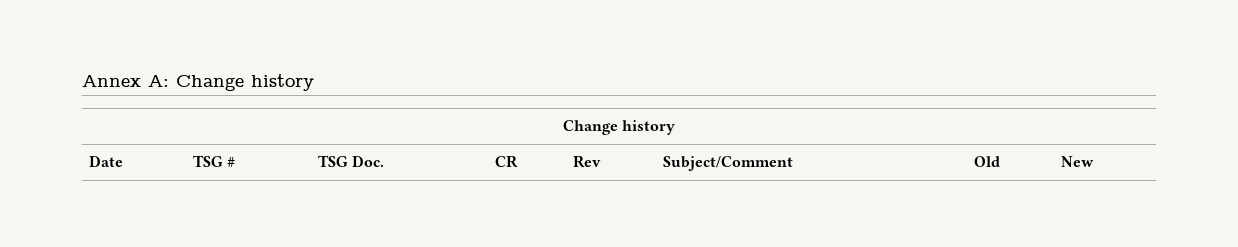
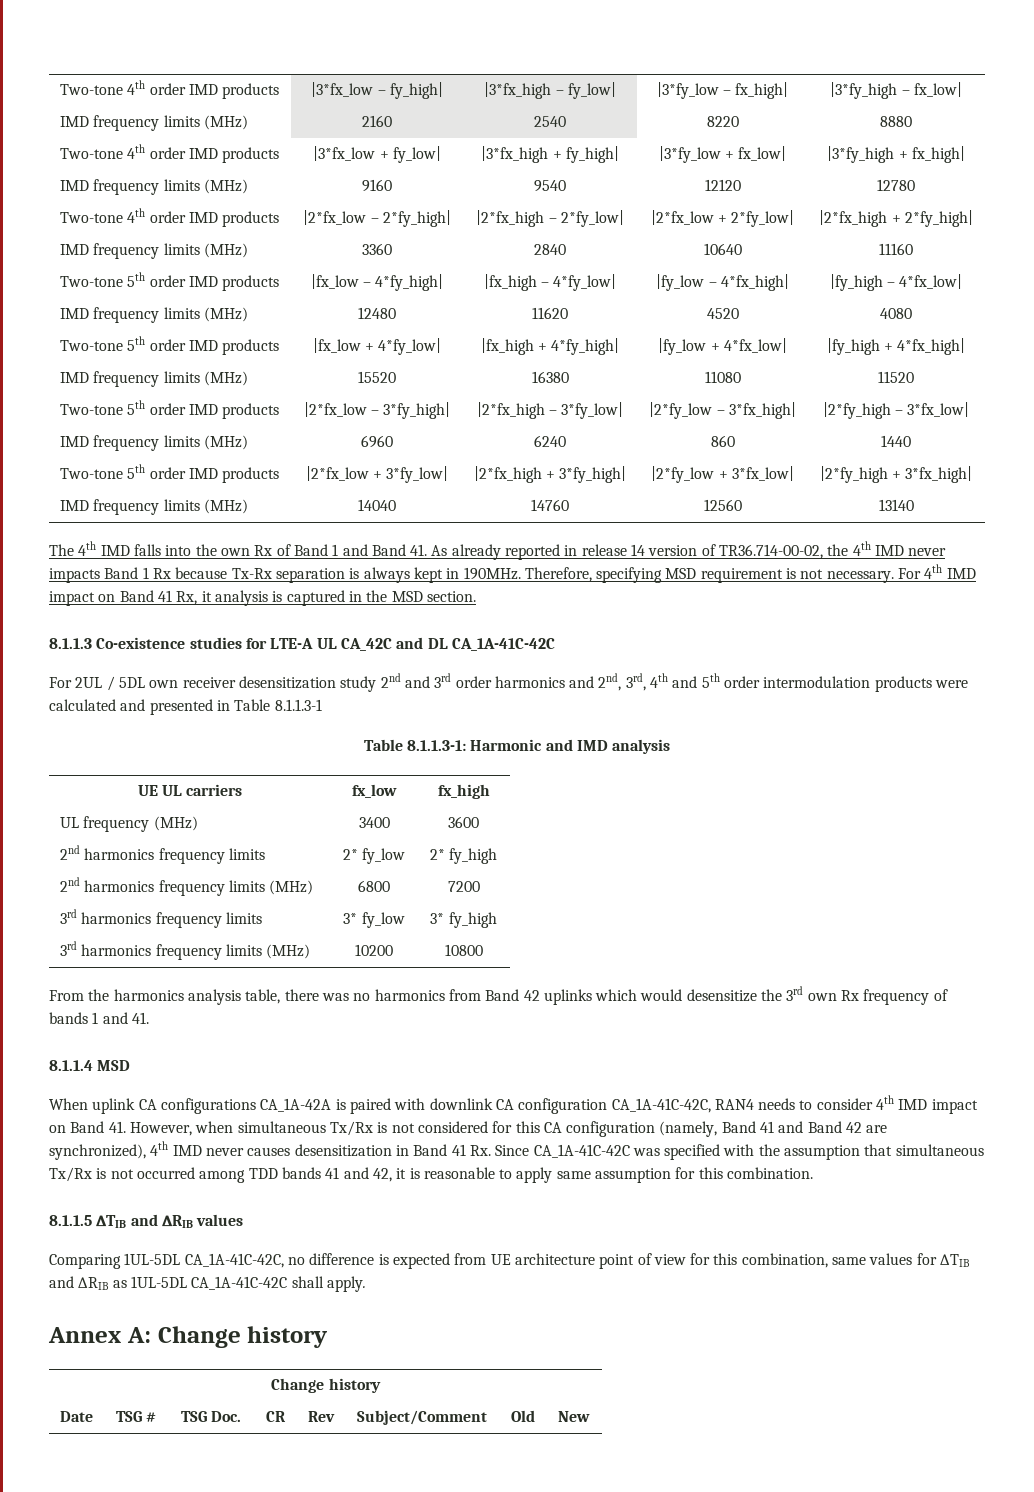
(82, 81) none -> [60,80,280,99] [311,82,443,99] [484,82,616,99] [656,82,789,99] [830,82,962,99] [60,115,249,131] [362,115,392,127] [534,116,566,127] [706,116,739,127] [880,116,912,127] [60,144,280,163] [313,146,441,163] [481,146,619,163] [658,146,787,163] [827,146,965,163] [60,179,249,195] [362,179,392,192] [534,180,566,192] [704,179,741,191] [877,179,915,191] [60,208,280,227] [303,210,451,227] [476,210,624,227] [650,210,795,227] [819,210,973,227] [60,243,249,259] [362,243,392,255] [534,244,566,255] [703,243,742,255] [879,243,913,255] [60,272,280,291] [310,274,444,291] [483,274,617,291] [656,274,789,291] [829,274,963,291] [60,307,249,323] [358,307,396,319] [532,307,568,319] [706,308,739,319] [880,308,912,319] [60,336,280,355] [312,338,442,355] [480,338,620,355] [658,338,787,355] [826,338,966,355] [60,371,249,387] [358,371,396,383] [531,371,569,383] [704,371,741,383] [878,371,914,383] [60,400,280,419] [303,402,451,419] [476,402,624,419] [649,402,796,419] [822,402,970,419] [60,435,249,451] [361,435,393,448] [534,435,566,447] [710,435,735,447] [881,435,911,447] [60,464,280,483] [305,466,449,483] [473,466,627,483] [651,466,794,483] [819,466,973,483] [60,499,249,515] [358,499,396,511] [531,499,569,511] [703,499,742,511] [878,499,914,511] [49,541,947,560] [49,564,976,583] [49,590,476,606] [49,637,555,651] [49,673,969,692] [49,699,322,715] [363,739,671,754] [137,784,243,796] [352,784,397,798] [437,784,490,799] [60,816,198,832] [358,817,390,828] [448,816,479,828] [60,845,266,864] [342,848,406,864] [429,848,498,864] [60,877,314,896] [358,880,390,892] [447,881,480,892] [60,909,263,928] [343,912,405,928] [430,912,497,928] [60,941,311,960] [355,944,393,956] [444,944,483,956] [49,986,948,1005] [49,1012,149,1024] [49,1060,131,1071] [49,1095,978,1114] [49,1121,888,1137] [49,1141,984,1160] [49,1167,814,1183] [49,1214,244,1228] [49,1253,971,1269] [49,1276,366,1292] Two-tone 4th order IMD products | |3*fx_low – fy_high| | |3*fx_high – fy_low| | |3*fy_low – fx_high| | |3*fy_high – fx_low| // IMD frequency limits (MHz) | 2160 | 2540 | 8220 | 8880 // Two-tone 4th order IMD products | |3*fx_low + fy_low| | |3*fx_high + fy_high| | |3*fy_low + fx_low| | |3*fy_high + fx_high| // IMD frequency limits (MHz) | 9160 | 9540 | 12120 | 12780 // Two-tone 4th order IMD products | |2*fx_low – 2*fy_high| | |2*fx_high – 2*fy_low| | |2*fx_low + 2*fy_low| | |2*fx_high + 2*fy_high| // IMD frequency limits (MHz) | 3360 | 2840 | 10640 | 11160 // Two-tone 5th order IMD products | |fx_low – 4*fy_high| | |fx_high – 4*fy_low| | |fy_low – 4*fx_high| | |fy_high – 4*fx_low| // IMD frequency limits (MHz) | 12480 | 11620 | 4520 | 4080 // Two-tone 5th order IMD products | |fx_low + 4*fy_low| | |fx_high + 4*fy_high| | |fy_low + 4*fx_low| | |fy_high + 4*fx_high| // IMD frequency limits (MHz) | 15520 | 16380 | 11080 | 11520 // Two-tone 5th order IMD products | |2*fx_low – 3*fy_high| | |2*fx_high – 3*fy_low| | |2*fy_low – 3*fx_high| | |2*fy_high – 3*fx_low| // IMD frequency limits (MHz) | 6960 | 6240 | 860 | 1440 // Two-tone 5th order IMD products | |2*fx_low + 3*fy_low| | |2*fx_high + 3*fy_high| | |2*fy_low + 3*fx_low| | |2*fy_high + 3*fx_high| // IMD frequency limits (MHz) | 14040 | 14760 | 12560 | 13140 // The 4th IMD falls into the own Rx of Band 1 and Band 41. As already reported in release 14 version of TR36.714-00-02, the 4th IMD never impacts Band 1 Rx because Tx-Rx separation is always kept in 190MHz. Therefore, specifying MSD requirement is not necessary. For 4th IMD impact on Band 41 Rx, it analysis is captured in the MSD section. // 8.1.1.3 Co-existence studies for LTE-A UL CA_42C and DL CA_1A-41C-42C // For 2UL / 5DL own receiver desensitization study 2nd and 3rd order harmonics and 2nd, 3rd, 4th and 5th order intermodulation products were calculated and presented in Table 8.1.1.3-1 // Table 8.1.1.3-1: Harmonic and IMD analysis // UE UL carriers | fx_low | fx_high // UL frequency (MHz) | 3400 | 3600 // 2nd harmonics frequency limits | 2* fy_low | 2* fy_high // 2nd harmonics frequency limits (MHz) | 6800 | 7200 // 3rd harmonics frequency limits | 3* fy_low | 3* fy_high // 3rd harmonics frequency limits (MHz) | 10200 | 10800 // From the harmonics analysis table, there was no harmonics from Band 42 uplinks which would desensitize the 3rd own Rx frequency of bands 1 and 41. // 8.1.1.4 MSD // When uplink CA configurations CA_1A-42A is paired with downlink CA configuration CA_1A-41C-42C, RAN4 needs to consider 4th IMD impact on Band 41. However, when simultaneous Tx/Rx is not considered for this CA configuration (namely, Band 41 and Band 42 are synchronized), 4th IMD never causes desensitization in Band 41 Rx. Since CA_1A-41C-42C was specified with the assumption that simultaneous Tx/Rx is not occurred among TDD bands 41 and 42, it is reasonable to apply same assumption for this combination. // 8.1.1.5 ∆TIB and ∆RIB values // Comparing 1UL-5DL CA_1A-41C-42C, no difference is expected from UE architecture point of view for this combination, same values for ∆TIB and ∆RIB as 1UL-5DL CA_1A-41C-42C shall apply. //

